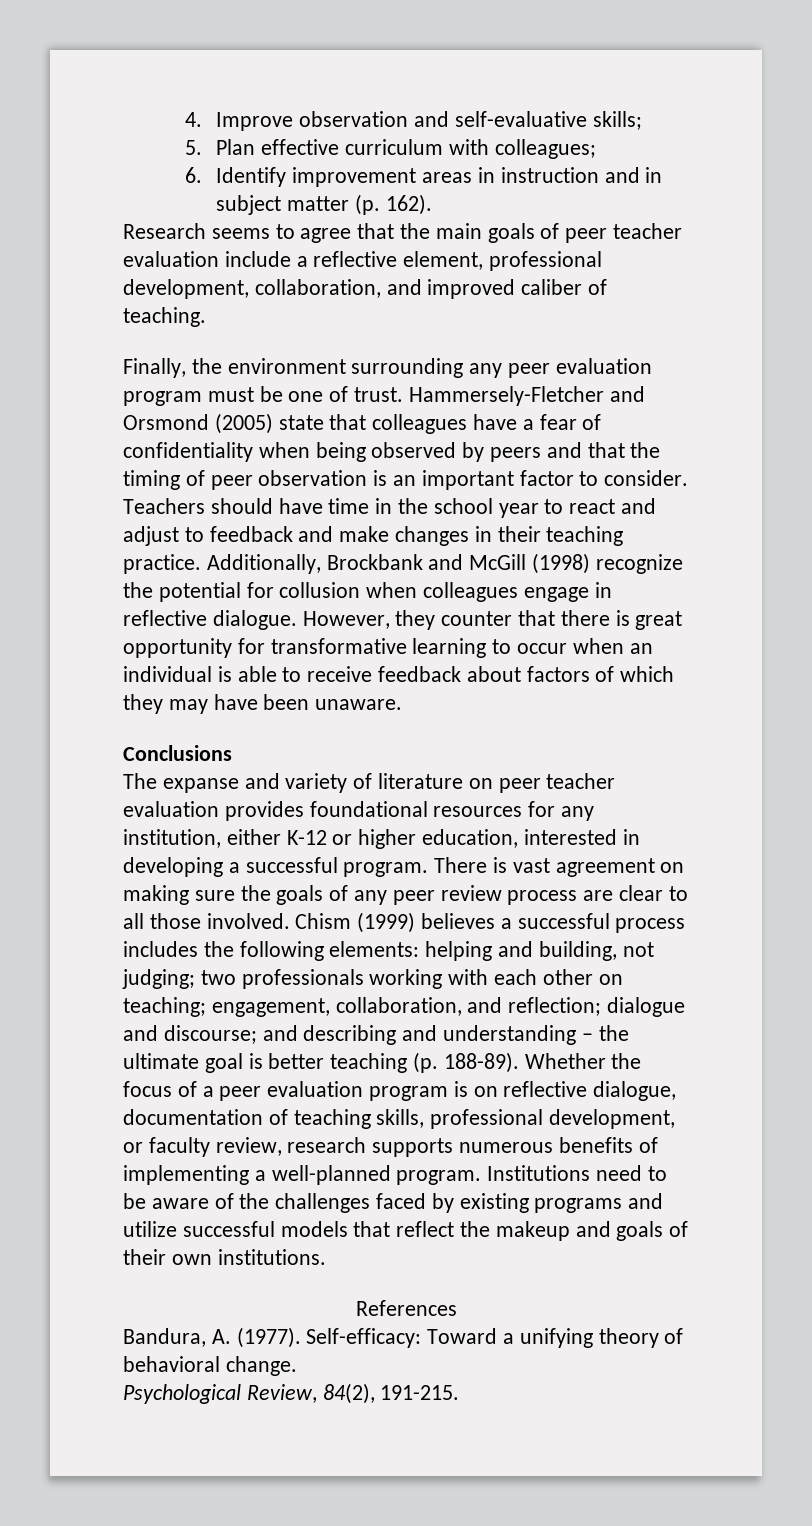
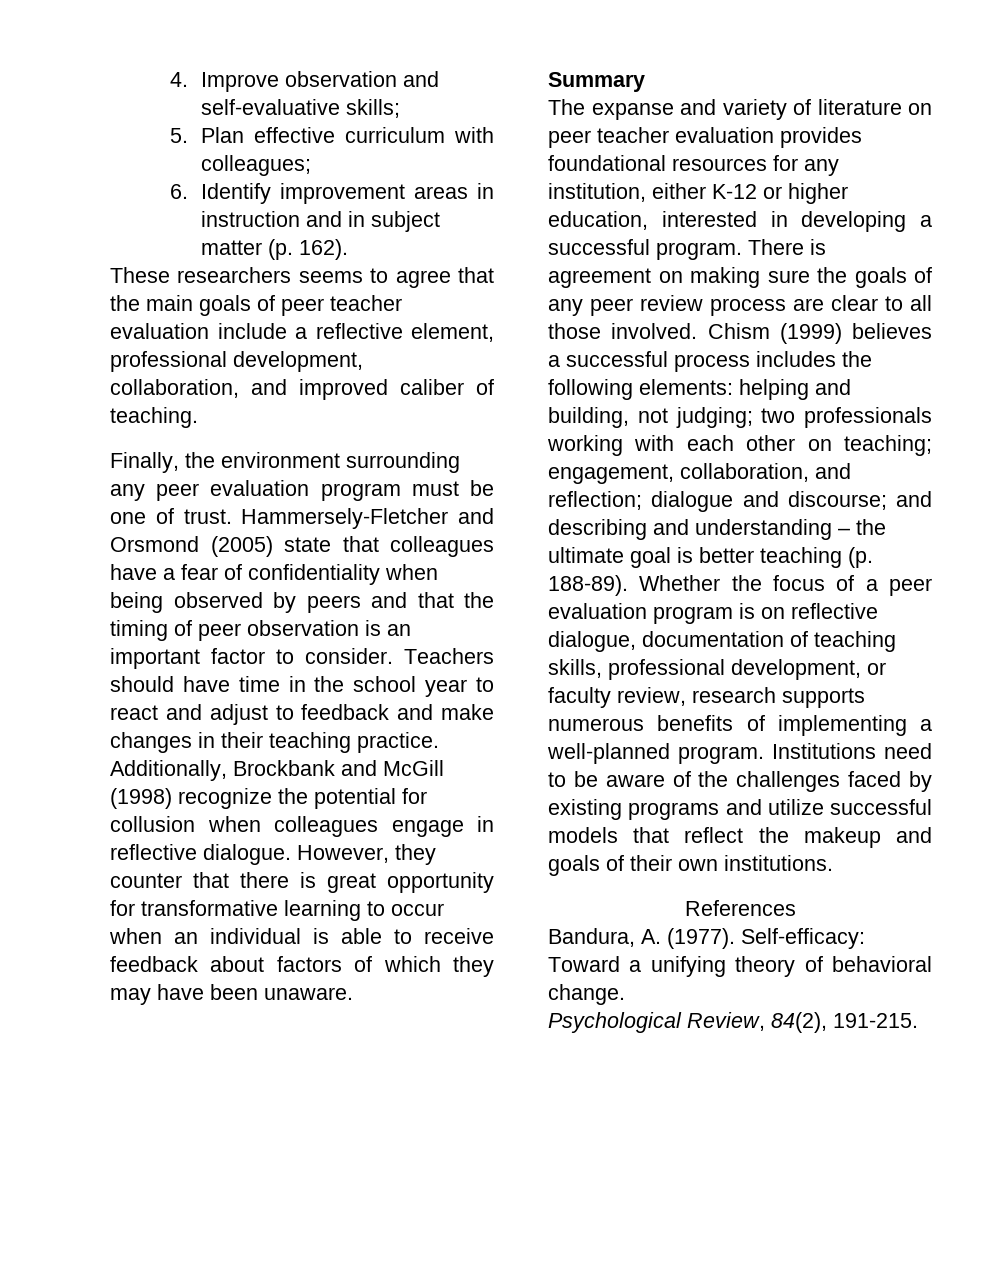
[123,223,206,239] Research -> [110,267,292,283] These researchers
[123,745,232,761] Conclusions -> [548,72,645,92] Summary
[512,858,550,873] vast -> (826, 247) none

